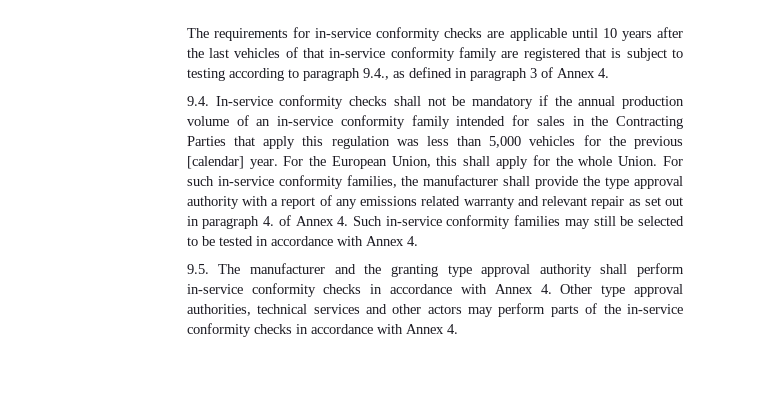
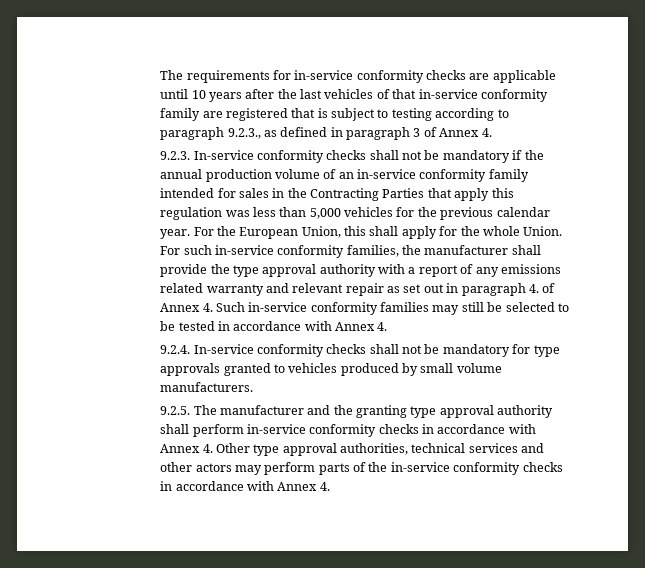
[362,68,389,80] 9.4., -> [227,128,261,139] 9.2.3.,
[186,96,209,106] 9.4. -> [160,151,191,160] 9.2.3.
[186,156,244,169] [calendar] -> [496,207,550,217] calendar
[186,264,209,274] 9.5. -> [160,344,560,357] [160,363,502,376] [160,382,254,392] [160,406,191,415] 9.2.4. In-service conformity checks shall not be mandatory for type approvals granted to vehicles produced by small volume manufacturers. // 9.2.5.

